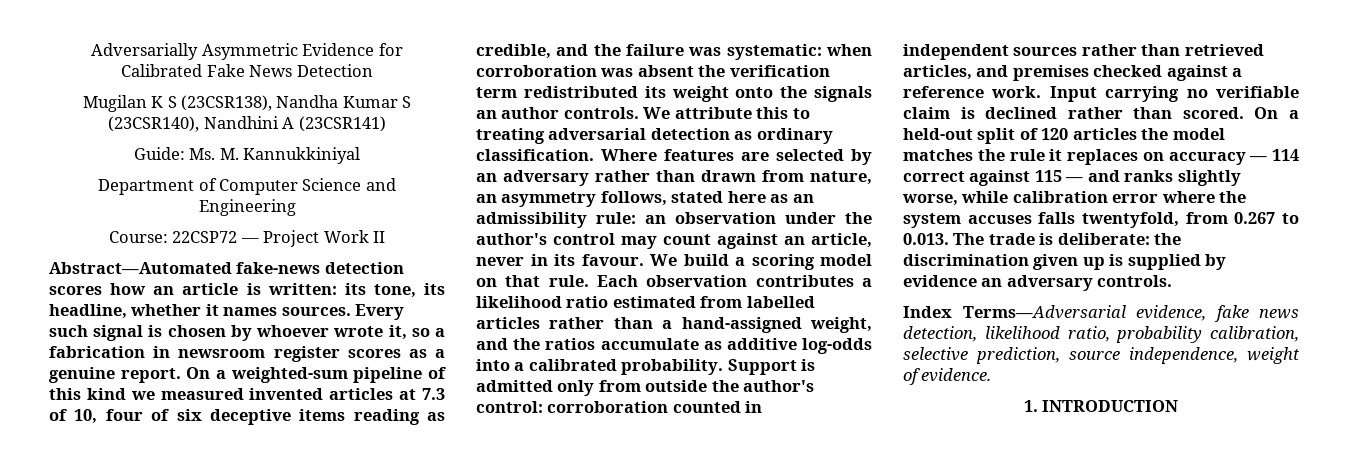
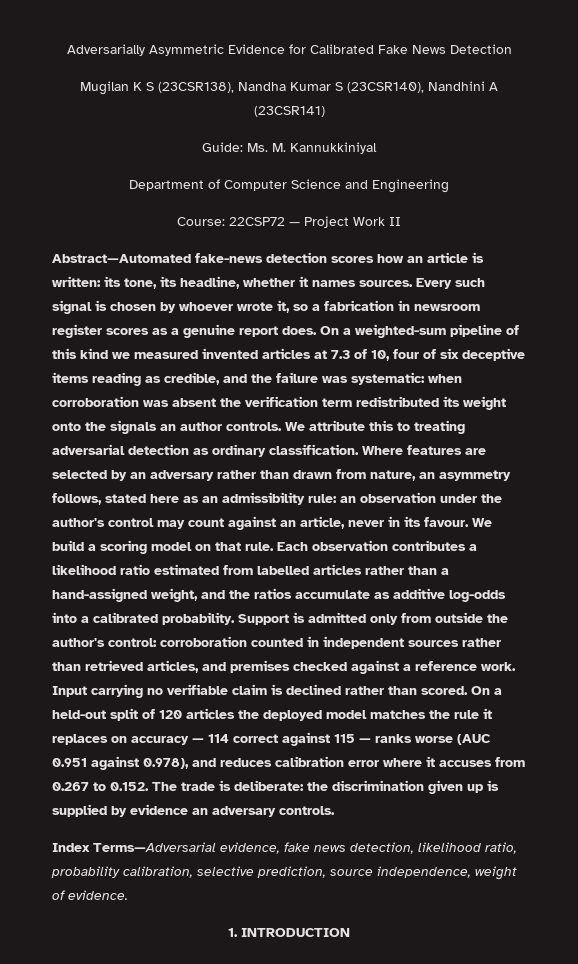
[120,368,181,383] report. -> [239,326,317,337] report does.
(1169, 134) none -> [263,710,322,721] deployed
[1087,170,1241,186] [902,191,1247,206] [903,212,1179,228] and ranks slightly worse, while calibration error where the system accuses falls twentyfold, -> [375,734,491,745] [52,756,492,770] ranks worse (AUC 0.951 against 0.978), and reduces calibration error where it accuses
[903,233,949,245] 0.013. -> [110,782,149,791] 0.152.

